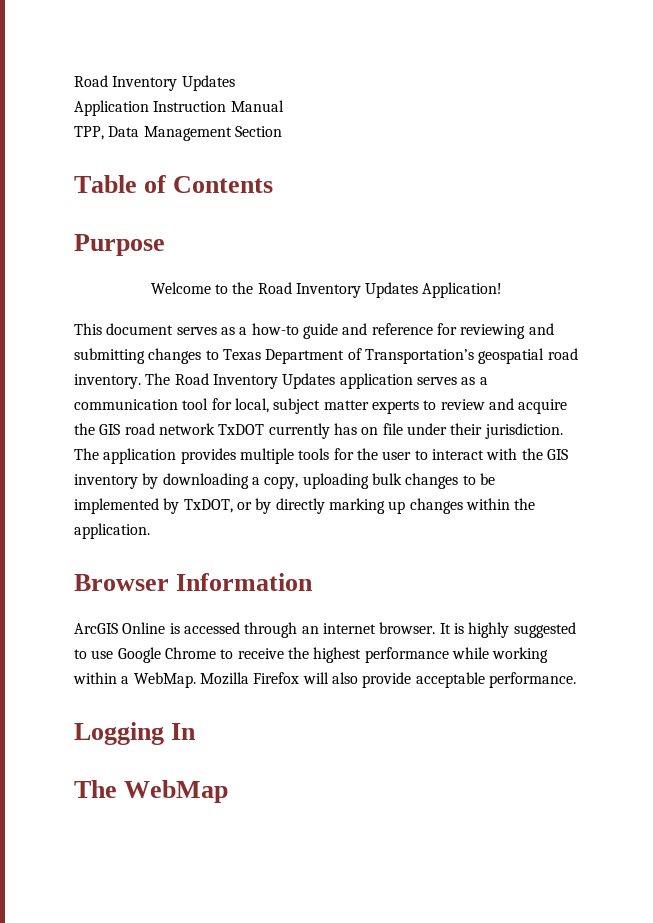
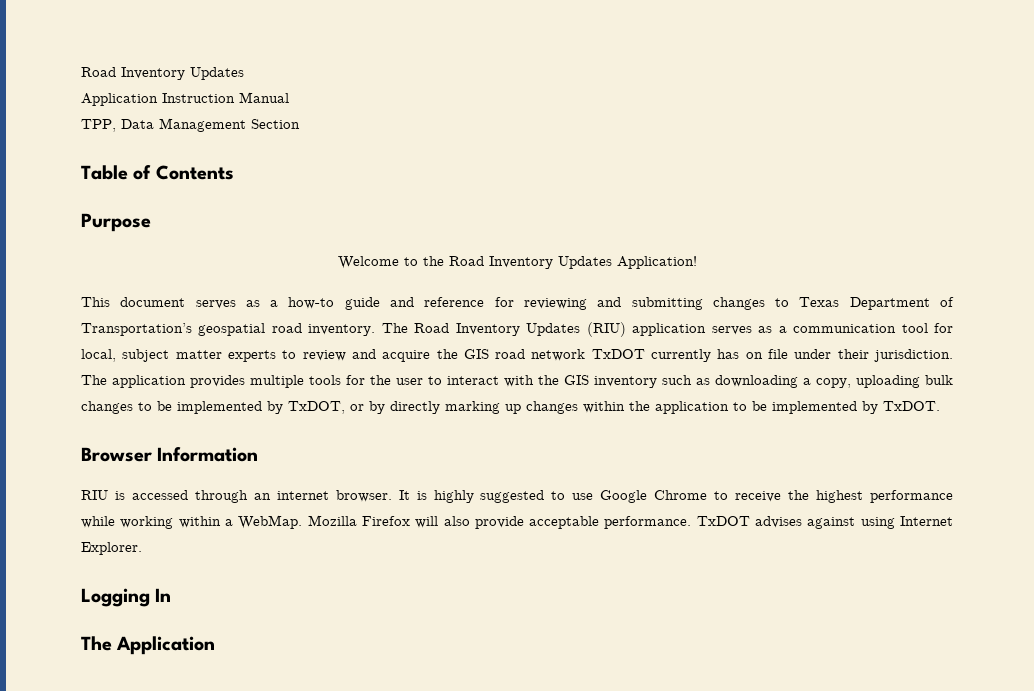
(336, 381) none -> [586,322,626,337] (RIU)
[142,473,159,489] by -> [662,375,710,385] such as
[74,523,150,539] application. -> [655,401,940,414] application to be implemented by TxDOT.
[74,622,166,634] ArcGIS Online -> [81,490,108,500] RIU
(576, 680) none -> [696,516,953,529] [81,542,142,555] TxDOT advises against using Internet Explorer.
[124,780,229,803] WebMap -> [116,636,216,655] Application

